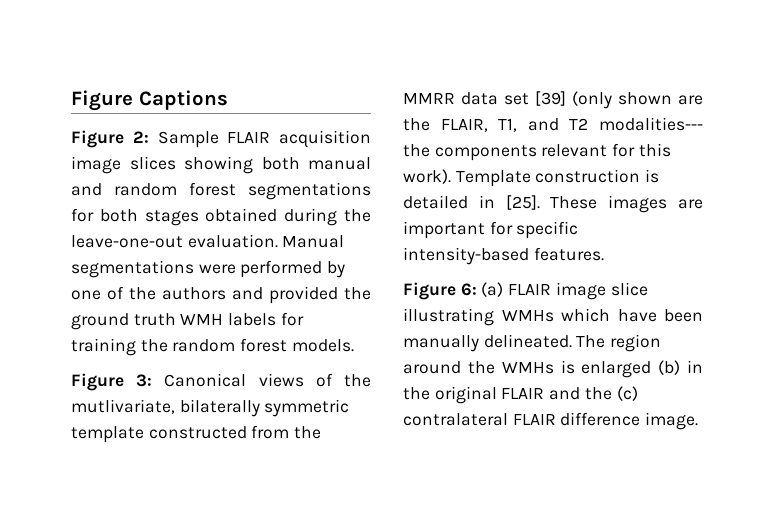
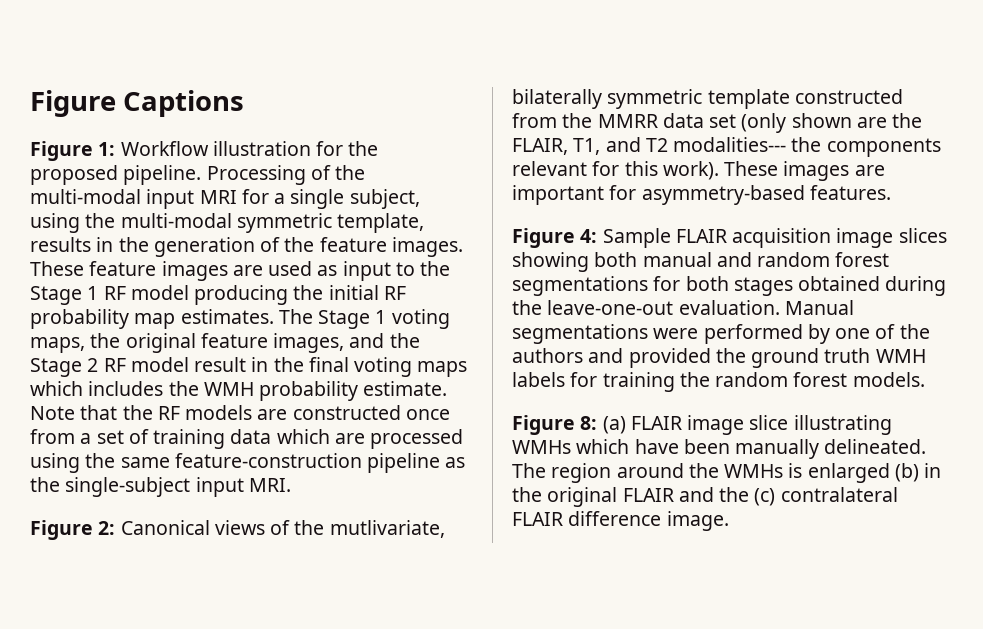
[132,131,149,143] 2: -> [98,141,379,156] [30,165,366,185] [30,189,420,209] [30,213,425,233] [30,237,463,257] [30,261,451,281] [30,285,406,305] [30,309,450,329] [30,333,420,353] [30,357,468,377] [30,381,448,401] [30,405,450,420] [30,429,464,449] [30,453,466,473] [30,477,291,497] [30,520,445,540] [512,89,903,109] [512,113,923,133] [512,137,941,157] [512,161,885,181] [512,185,891,205] [512,228,598,248] 1: Workflow illustration for the proposed pipeline. Processing of the multi-modal input MRI for a single subject, using the multi-modal symmetric template, results in the generation of the feature images. These feature images are used as input to the Stage 1 RF model producing the initial RF probability map estimates. The Stage 1 voting maps, the original feature images, and the Stage 2 RF model result in the final voting maps which includes the WMH probability estimate. Note that the RF models are constructed once from a set of training data which are processed using the same feature-construction pipeline as the single-subject input MRI. // Figure 2: Canonical views of the mutlivariate, bilaterally symmetric template constructed from the MMRR data set (only shown are the FLAIR, T1, and T2 modalities--- the components relevant for this work). These images are important for asymmetry-based features. // Figure 4:
[136,373,371,387] [71,399,350,417] [71,425,322,443] [403,91,703,109] [403,117,703,132] [403,143,671,161] [403,169,660,187] [403,195,703,213] [403,221,579,239] [403,247,604,265] [403,282,477,300] 3: Canonical views of the mutlivariate, bilaterally symmetric template constructed from the MMRR data set [39] (only shown are the FLAIR, T1, and T2 modalities--- the components relevant for this work). Template construction is detailed in [25]. These images are important for specific intensity-based features. // Figure 6: -> [580,416,598,430] 8:

